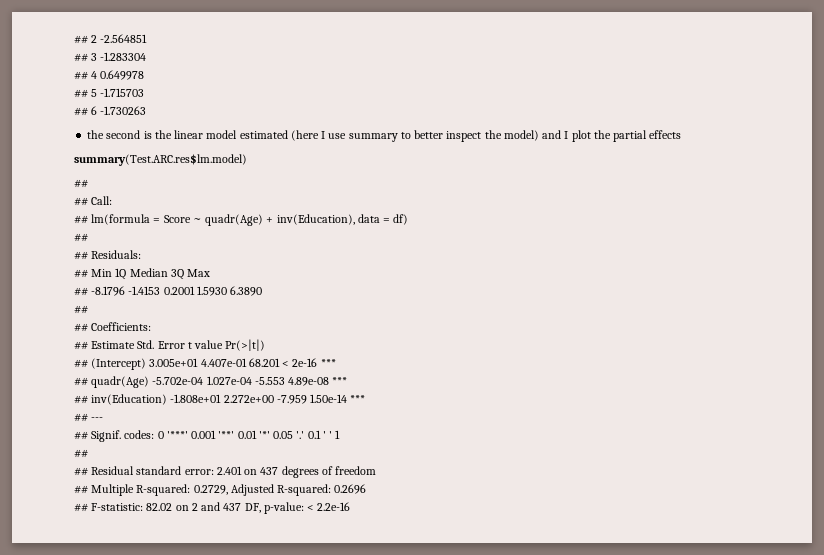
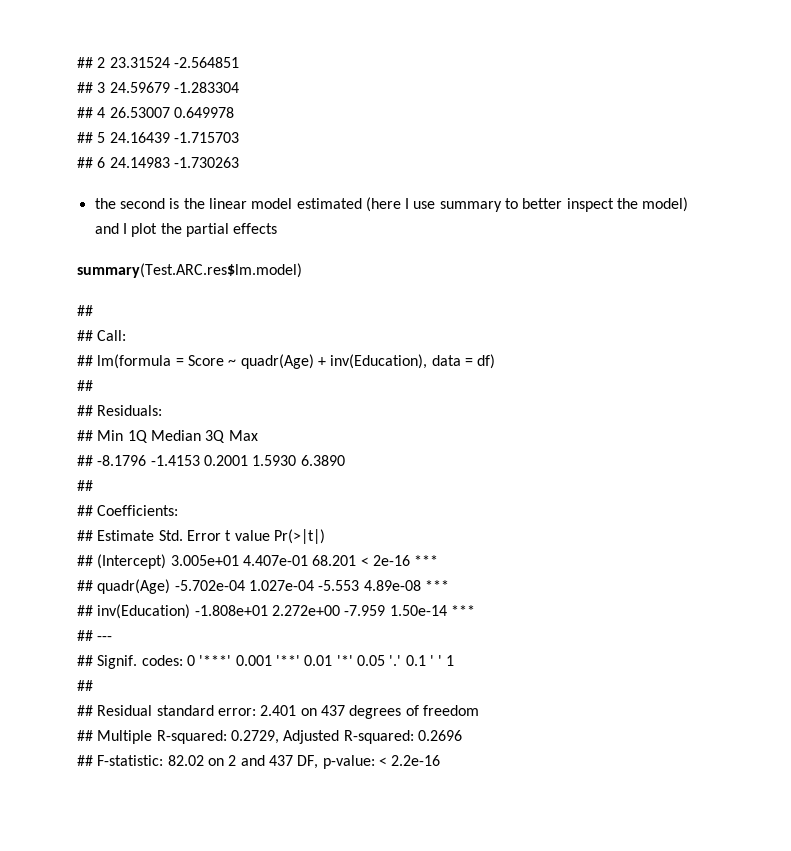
(98, 39) none -> [109,57,170,68] 23.31524
(98, 57) none -> [109,82,170,93] 24.59679
(98, 75) none -> [109,107,170,118] 26.53007
(98, 93) none -> [109,132,170,143] 24.16439
(98, 110) none -> [109,157,170,168] 24.14983

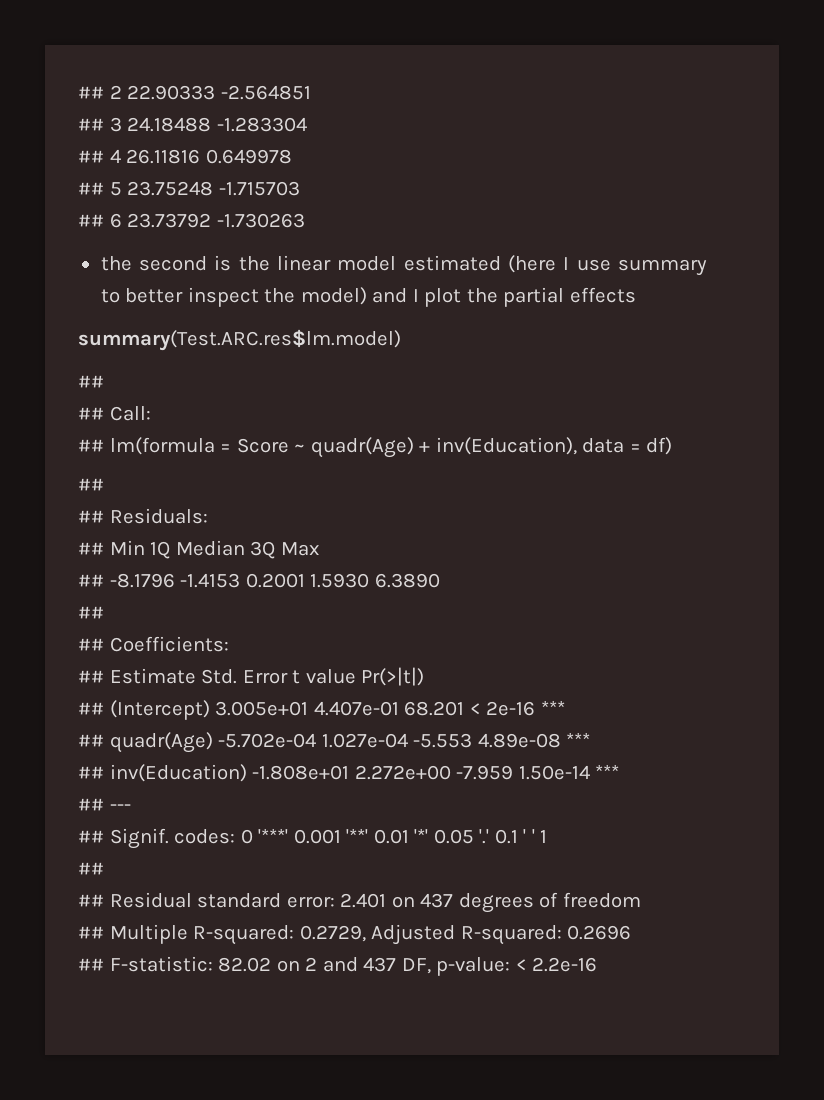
[109,57,170,68] 23.31524 -> [127,85,216,100] 22.90333
[109,82,170,93] 24.59679 -> [127,117,212,132] 24.18488
[109,107,170,118] 26.53007 -> [126,149,201,164] 26.11816
[109,132,170,143] 24.16439 -> [127,181,214,196] 23.75248
[109,157,170,168] 24.14983 -> [127,213,212,228] 23.73792

